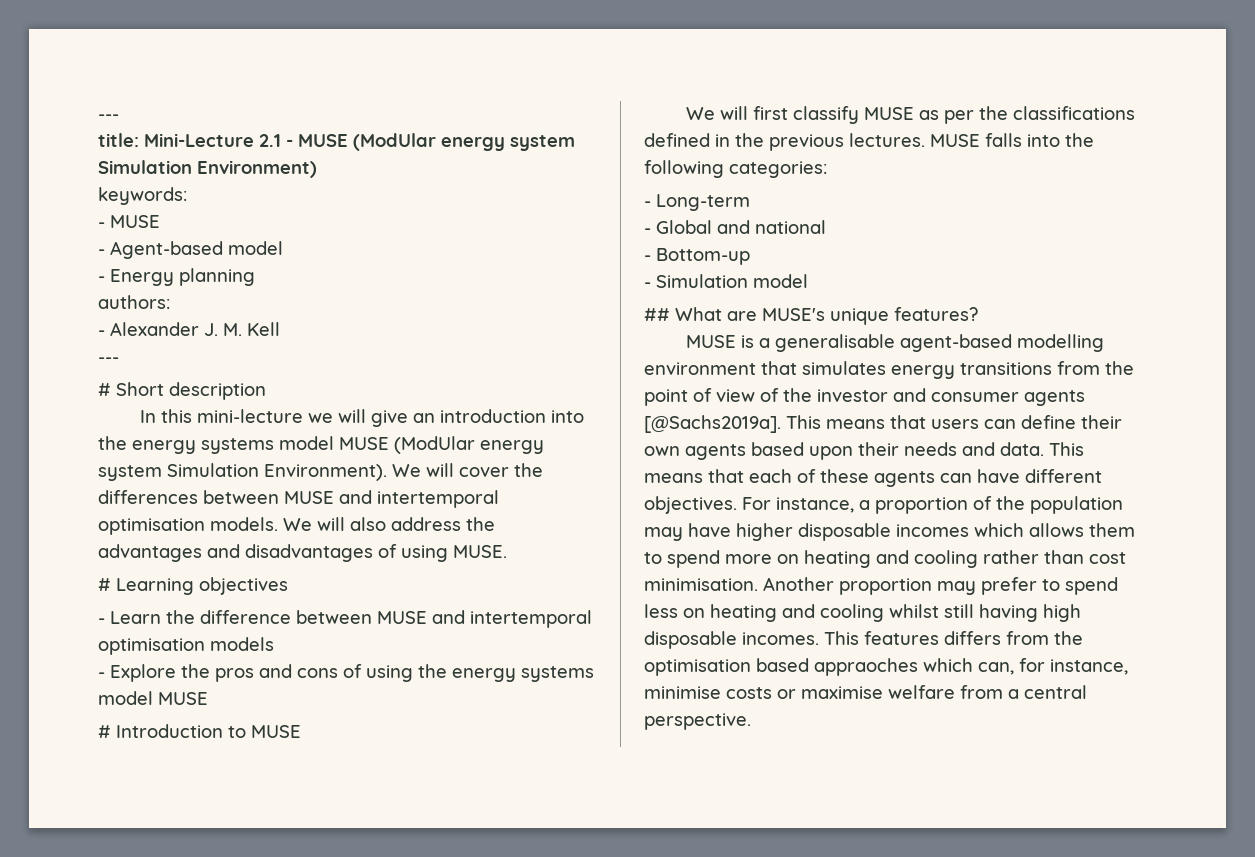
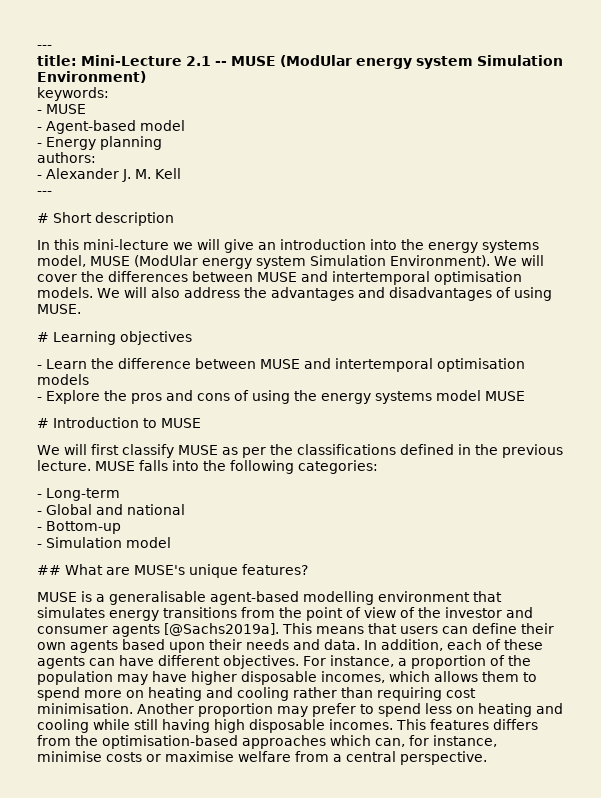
[286,139,293,147] - -> [215,61,227,66] --
[279,436,334,450] model -> [37,255,86,267] model,
[849,133,925,147] lectures. -> [37,460,91,471] lecture.
[1049,442,1084,456] [644,469,744,483] This means that -> [364,639,443,651] In addition,
[896,524,969,537] incomes -> [321,671,385,683] incomes,
(1084, 557) none -> [377,687,442,701] requiring
[889,604,939,618] whilst -> [93,719,130,730] while
[644,658,918,676] optimisation based appraoches -> [102,735,326,749] optimisation-based approaches

